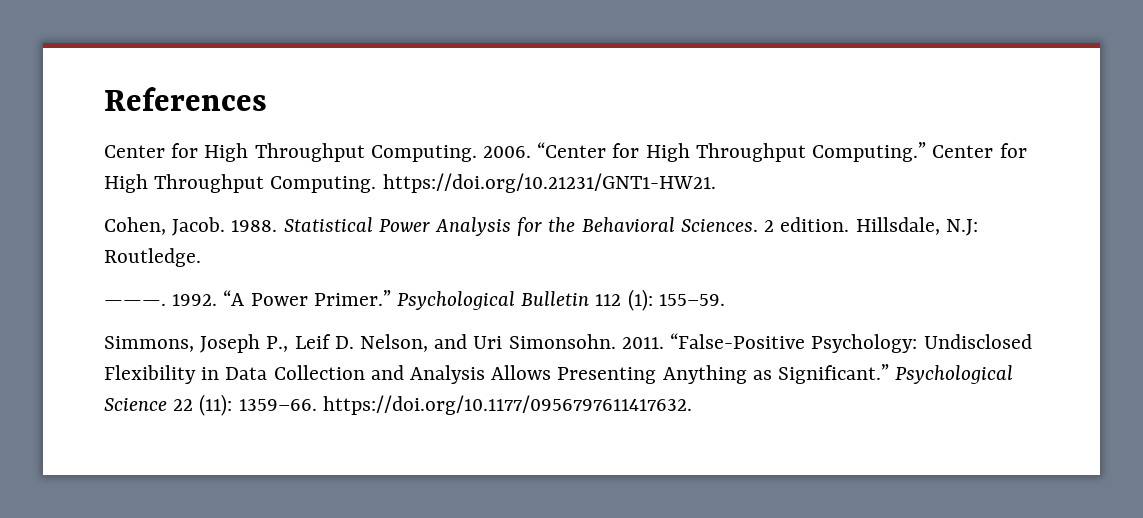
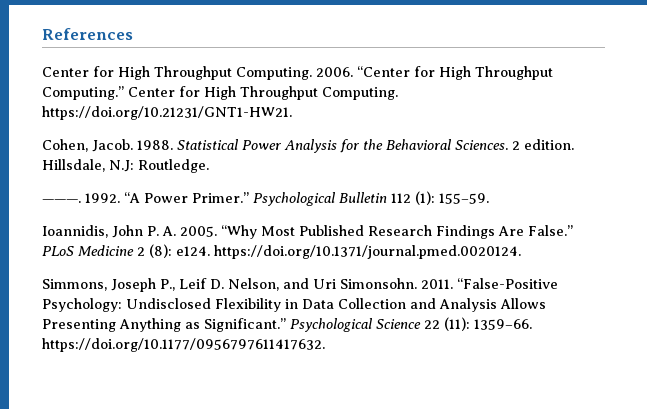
(725, 300) none -> [42,225,573,239] [42,244,521,259] // Ioannidis, John P. A. 2005. “Why Most Published Research Findings Are False.” PLoS Medicine 2 (8): e124. https://doi.org/10.1371/journal.pmed.0020124.

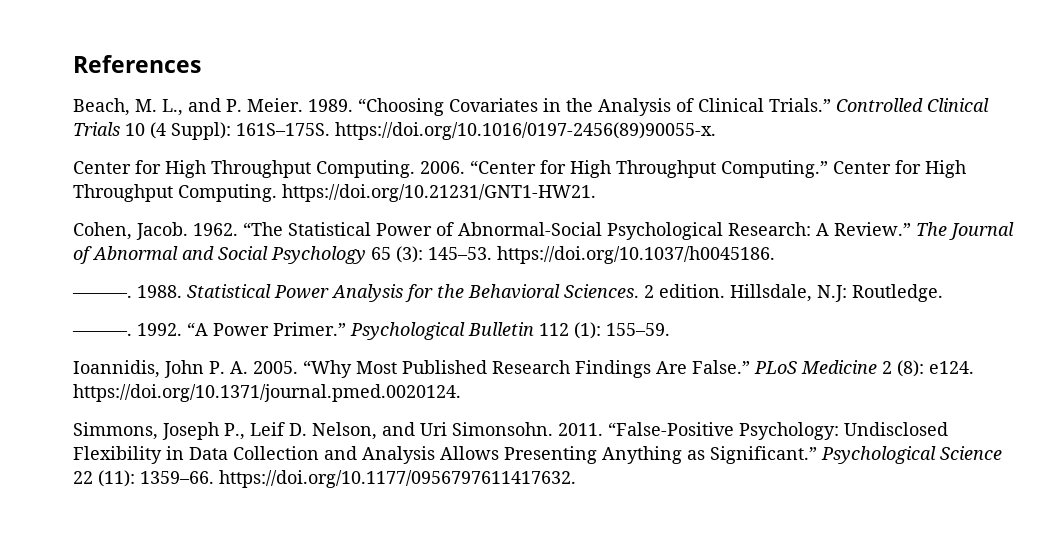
(133, 34) none -> [73,98,989,116] [73,122,716,140] // Beach, M. L., and P. Meier. 1989. “Choosing Covariates in the Analysis of Clinical Trials.” Controlled Clinical Trials 10 (4 Suppl): 161S–175S. https://doi.org/10.1016/0197-2456(89)90055-x.
(133, 145) none -> [193,222,1014,240] [73,246,775,264] [72,293,132,298] 1962. “The Statistical Power of Abnormal-Social Psychological Research: A Review.” The Journal of Abnormal and Social Psychology 65 (3): 145–53. https://doi.org/10.1037/h0045186. // ———.

